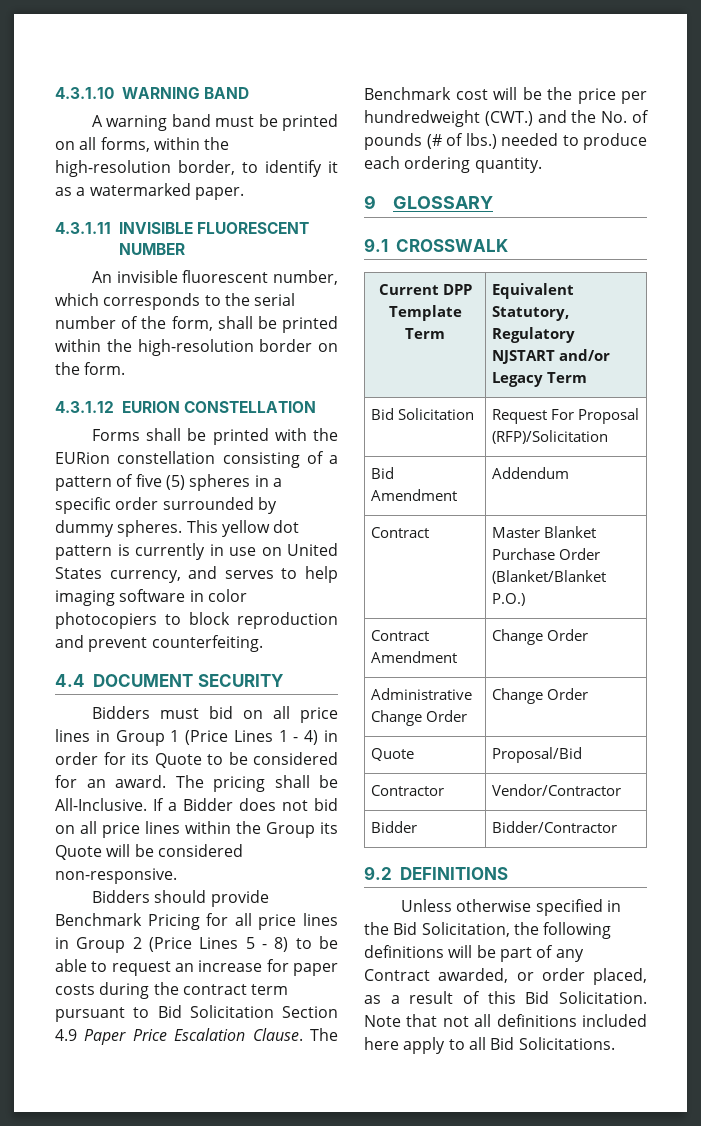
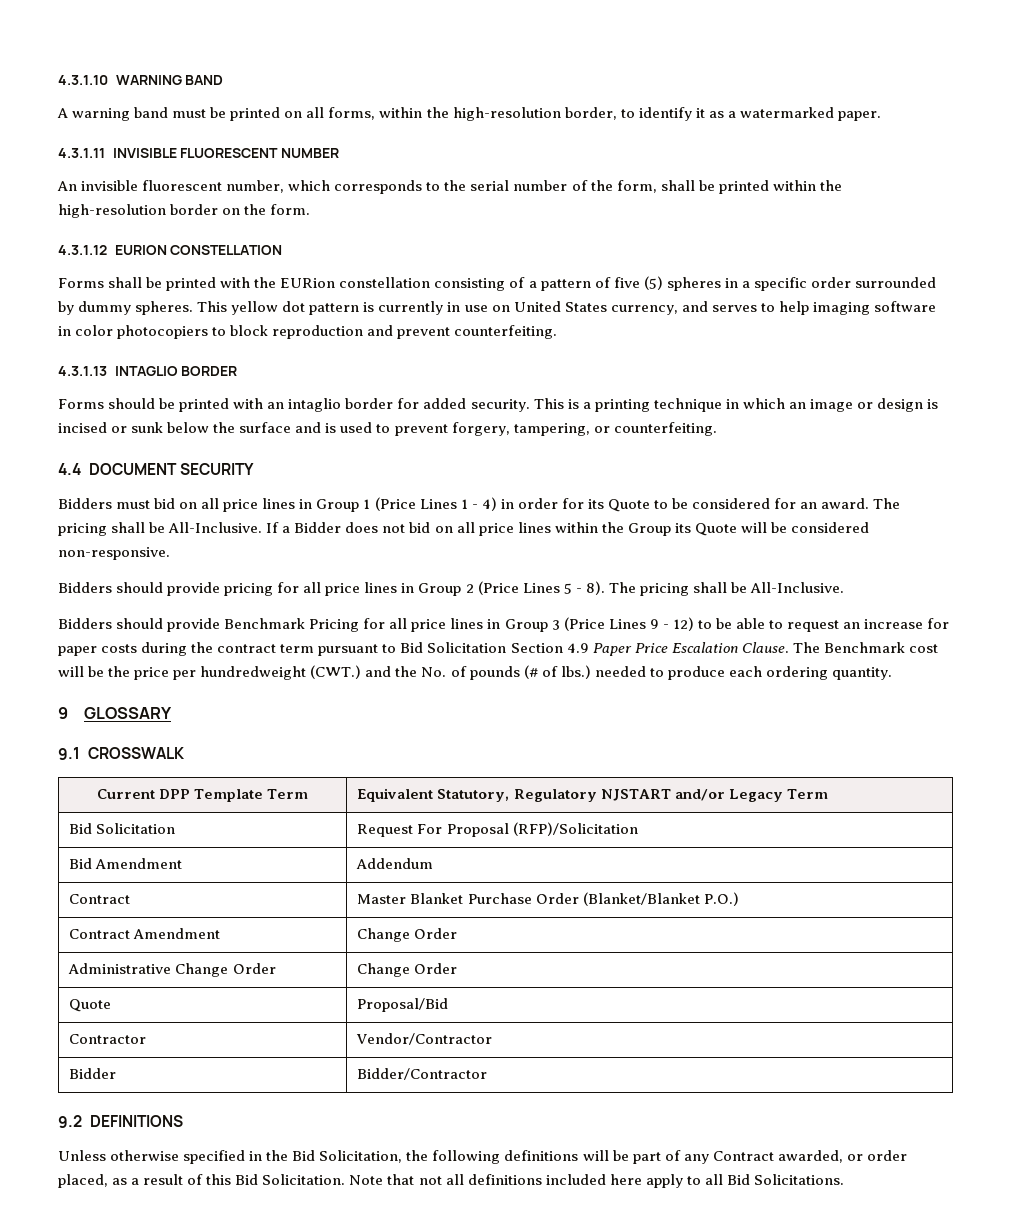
(263, 643) none -> [58,366,238,376] [58,398,939,412] [58,422,717,436] // 4.3.1.13 INTAGLIO BORDER // Forms should be printed with an intaglio border for added security. This is a printing technique in which an image or design is incised or sunk below the surface and is used to prevent forgery, tampering, or counterfeiting.
[55,913,200,930] Benchmark Pricing -> [224,583,274,596] pricing
[274,937,289,952] 8) -> [585,581,844,596] [58,617,694,632] 8). The pricing shall be All-Inclusive. // Bidders should provide Benchmark Pricing for all price lines in Group 3 (Price Lines 9 - 12)

